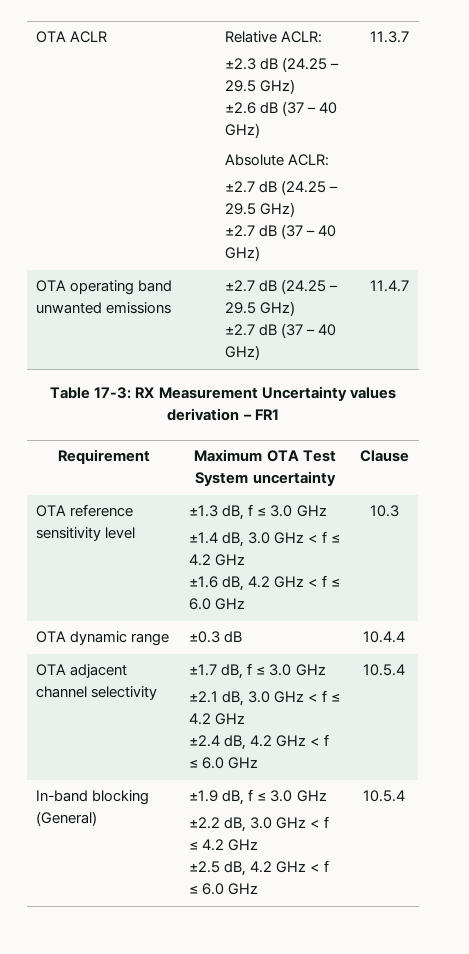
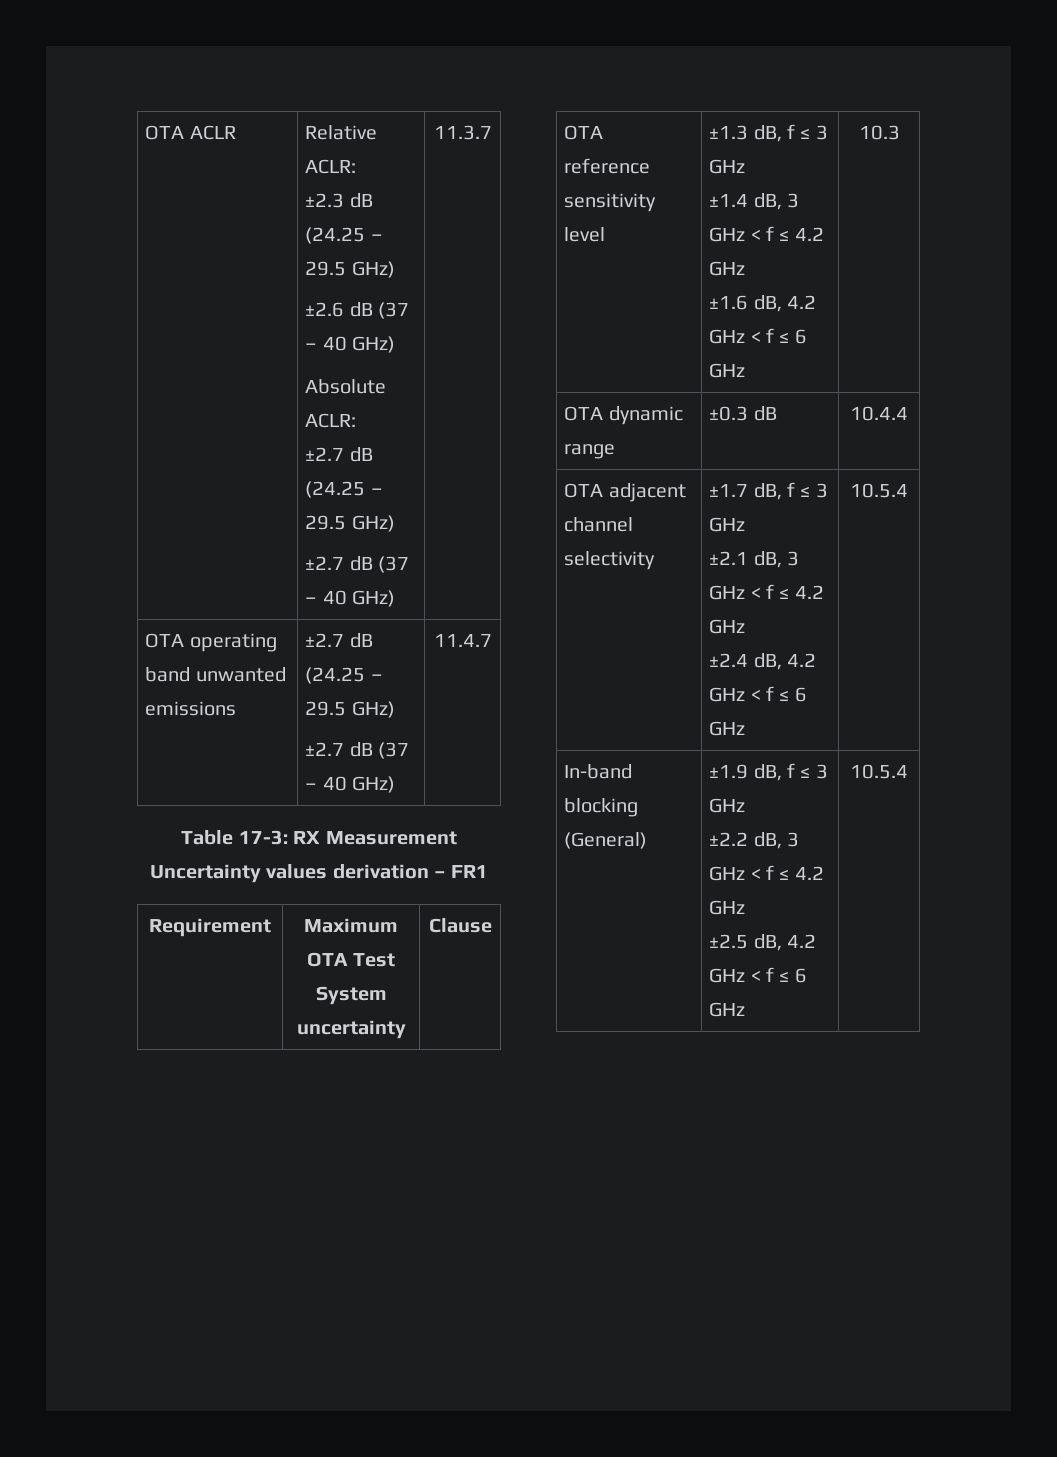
[270,505,293,517] 3.0 -> [815,125,828,140] 3
[248,532,271,544] 3.0 -> [786,193,799,208] 3
[189,598,212,610] 6.0 -> [794,329,807,344] 6
[269,664,292,676] 3.0 -> [815,483,828,498] 3
[248,691,271,703] 3.0 -> [786,551,799,566] 3
[202,757,225,769] 6.0 -> [794,687,807,702] 6
[270,790,293,802] 3.0 -> [815,764,828,779] 3
[250,817,273,829] 3.0 -> [786,832,799,847] 3
[202,883,225,895] 6.0 -> [794,968,807,983] 6

